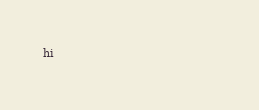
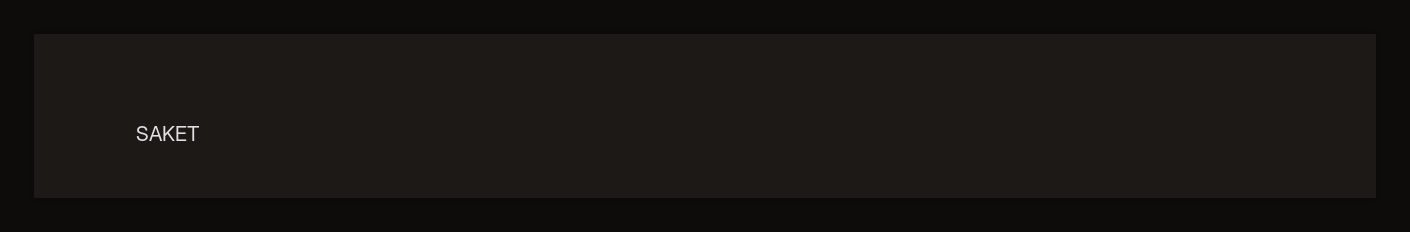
[43,48,54,57] hi -> [136,126,200,141] SAKET

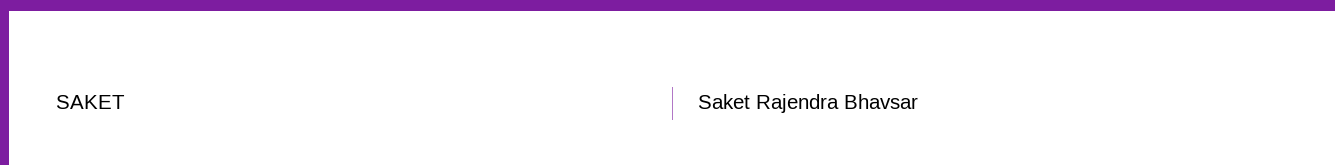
(200, 133) none -> [698,94,918,113] // Saket Rajendra Bhavsar

